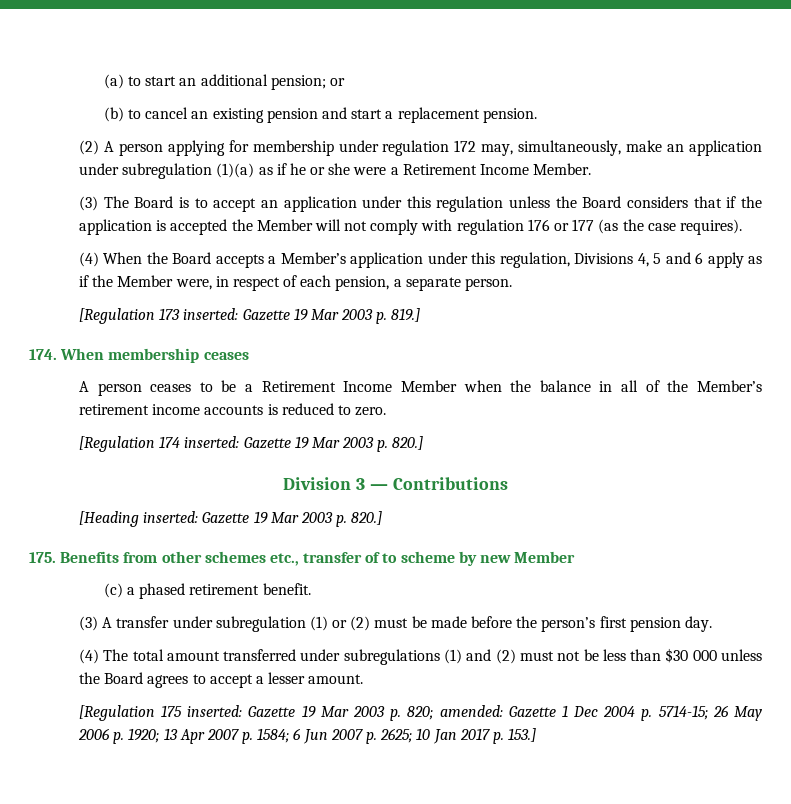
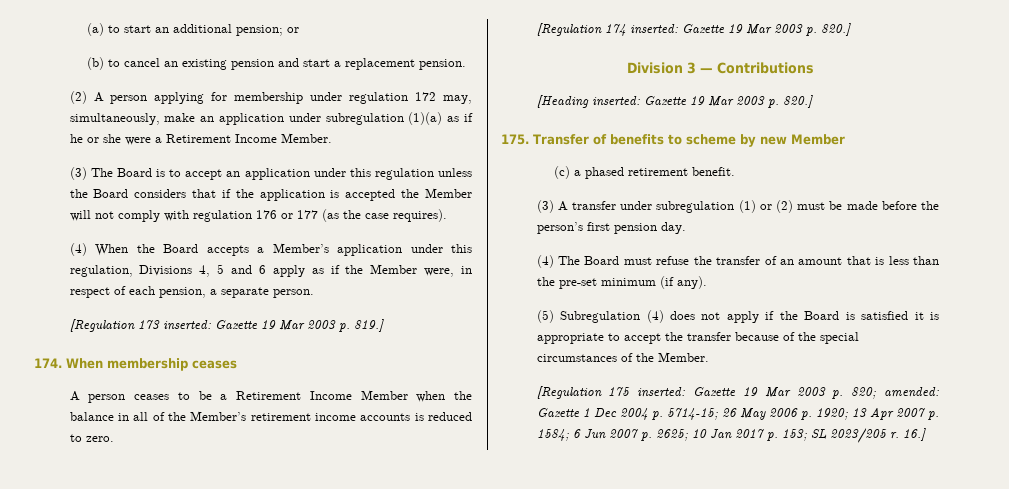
[60,551,381,566] Benefits from other schemes etc., transfer of -> [533,134,664,145] Transfer of benefits
[132,648,763,665] [78,672,364,688] total amount transferred under subregulations (1) and (2) must not be less than $30 000 unless the Board agrees to accept a lesser amount. -> [584,256,939,265] [536,276,707,289] [536,310,939,323] [536,332,859,344] [536,352,709,362] Board must refuse the transfer of an amount that is less than the pre-set minimum (if any). // (5) Subregulation (4) does not apply if the Board is satisfied it is appropriate to accept the transfer because of the special circumstances of the Member.
[508,728,537,742] 153.] -> [781,428,926,443] 153; SL 2023/205 r. 16.]

